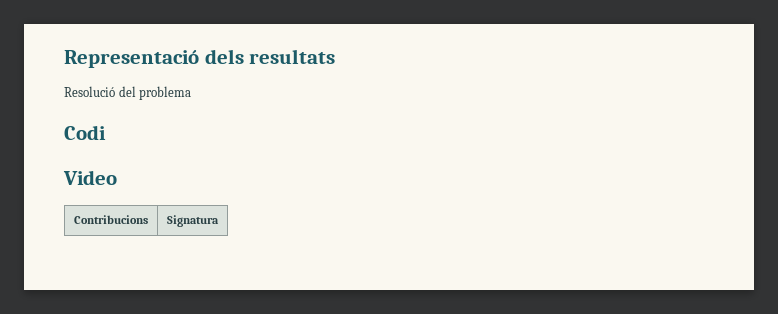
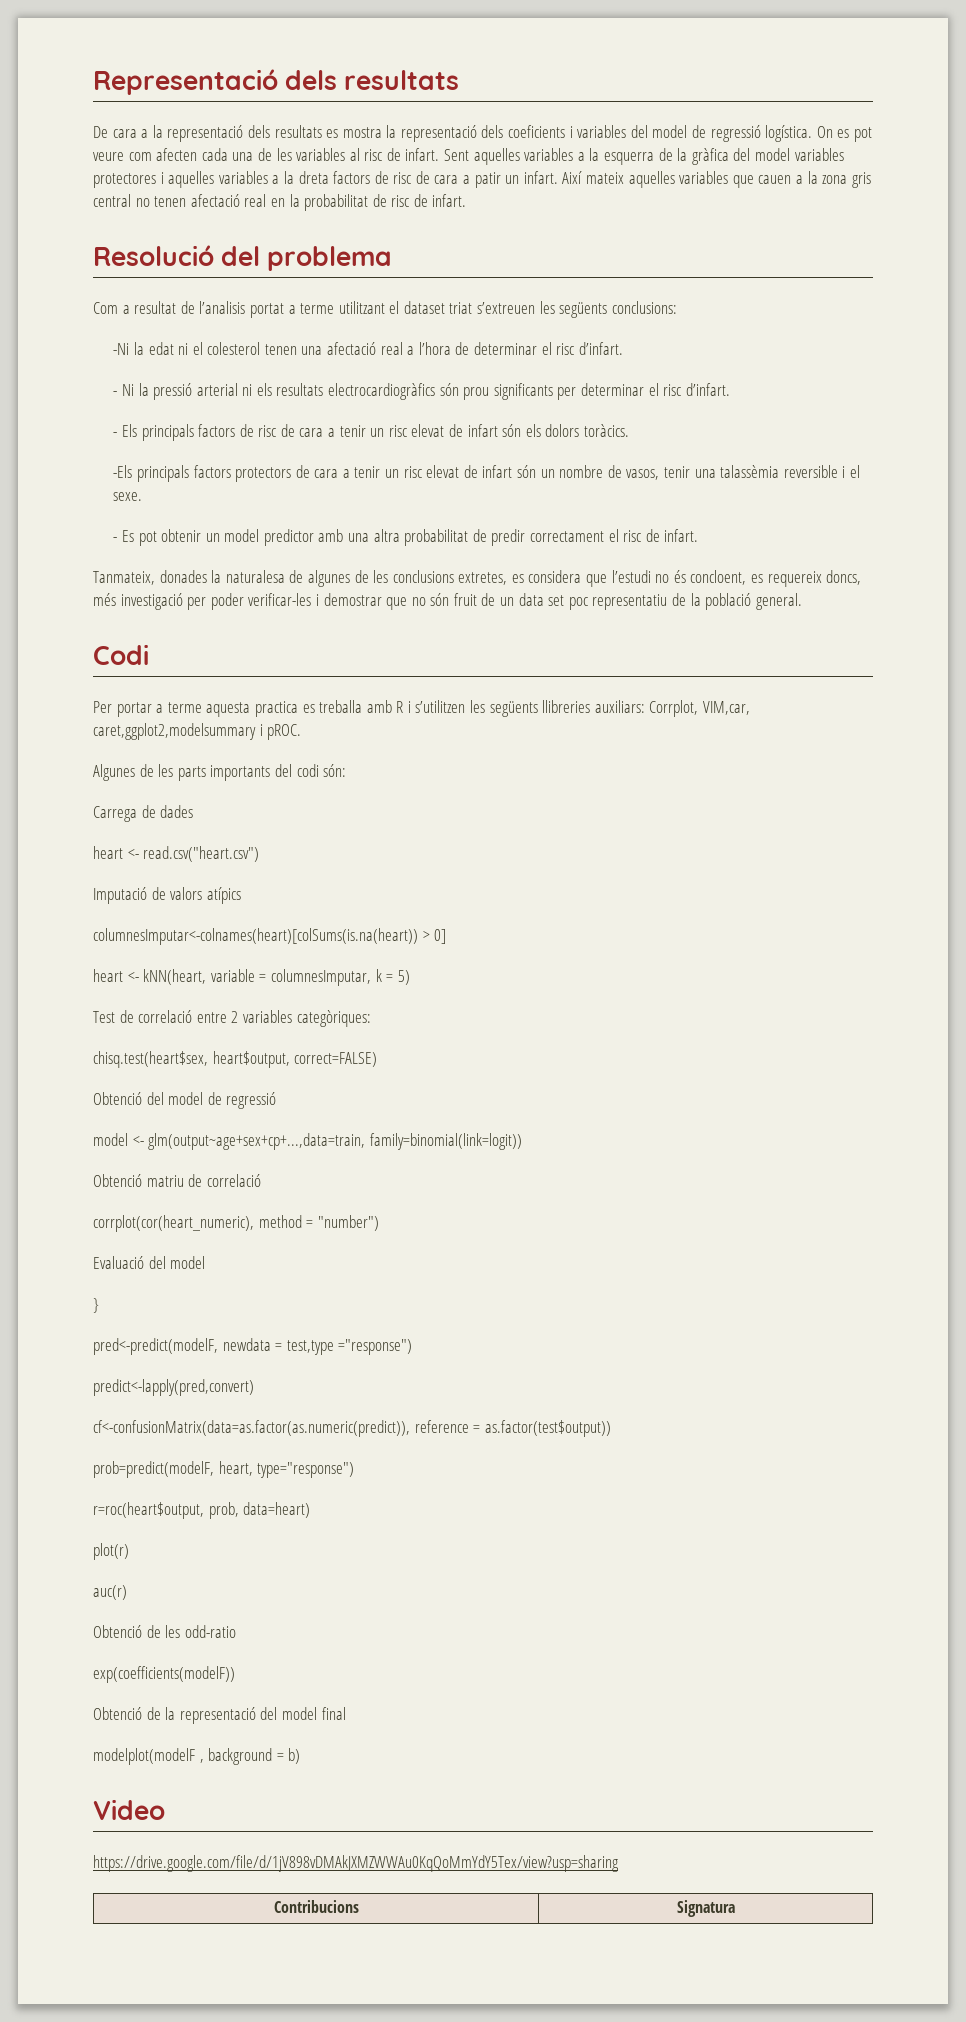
[64,86,192,100] [64,125,106,140] Resolució del problema // Codi -> [93,125,872,142] [93,148,844,165] [93,171,871,188] [93,194,467,211] [93,245,393,271] [93,301,677,318] [113,342,623,355] [113,383,730,400] [113,424,629,441] [113,465,860,482] [113,492,143,501] [113,529,699,546] [93,570,862,587] [93,593,802,610] [93,644,149,665] [93,700,751,717] [93,723,302,740] [93,764,347,781] [93,805,194,822] [93,846,260,862] [93,887,241,904] [93,928,447,945] [93,969,410,986] [93,1010,371,1027] [93,1051,378,1068] [93,1092,277,1109] [93,1133,522,1150] [93,1174,261,1187] [93,1215,379,1232] [93,1256,206,1269] [93,1298,99,1313] [93,1338,413,1355] [93,1379,254,1396] [93,1420,611,1437] [93,1461,355,1478] [93,1502,311,1519] [93,1543,129,1560] [93,1585,127,1600] [93,1625,236,1638] [93,1666,235,1683] [93,1707,346,1724] [93,1748,301,1765] De cara a la representació dels resultats es mostra la representació dels coeficients i variables del model de regressió logística. On es pot veure com afecten cada una de les variables al risc de infart. Sent aquelles variables a la esquerra de la gràfica del model variables protectores i aquelles variables a la dreta factors de risc de cara a patir un infart. Així mateix aquelles variables que cauen a la zona gris central no tenen afectació real en la probabilitat de risc de infart. // Resolució del problema // Com a resultat de l’analisis portat a terme utilitzant el dataset triat s’extreuen les següents conclusions: // -Ni la edat ni el colesterol tenen una afectació real a l’hora de determinar el risc d’infart. // - Ni la pressió arterial ni els resultats electrocardiogràfics són prou significants per determinar el risc d’infart. // - Els principals factors de risc de cara a tenir un risc elevat de infart són els dolors toràcics. // -Els principals factors protectors de cara a tenir un risc elevat de infart són un nombre de vasos, tenir una talassèmia reversible i el sexe. // - Es pot obtenir un model predictor amb una altra probabilitat de predir correctament el risc de infart. // Tanmateix, donades la naturalesa de algunes de les conclusions extretes, es considera que l’estudi no és concloent, es requereix doncs, més investigació per poder verificar-les i demostrar que no són fruit de un data set poc representatiu de la població general. // Codi // Per portar a terme aquesta practica es treballa amb R i s’utilitzen les següents llibreries auxiliars: Corrplot, VIM,car, caret,ggplot2,modelsummary i pROC. // Algunes de les parts importants del codi són: // Carrega de dades // heart <- read.csv("heart.csv") // Imputació de valors atípics // columnesImputar<-colnames(heart)[colSums(is.na(heart)) > 0] // heart <- kNN(heart, variable = columnesImputar, k = 5) // Test de correlació entre 2 variables categòriques: // chisq.test(heart$sex, heart$output, correct=FALSE) // Obtenció del model de regressió // model <- glm(output~age+sex+cp+...,data=train, family=binomial(link=logit)) // Obtenció matriu de correlació // corrplot(cor(heart_numeric), method = "number") // Evaluació del model // } // pred<-predict(modelF, newdata = test,type ="response") // predict<-lapply(pred,convert) // cf<-confusionMatrix(data=as.factor(as.numeric(predict)), reference = as.factor(test$output)) // prob=predict(modelF, heart, type="response") // r=roc(heart$output, prob, data=heart) // plot(r) // auc(r) // Obtenció de les odd-ratio // exp(coefficients(modelF)) // Obtenció de la representació del model final // modelplot(modelF , background = b)
(117, 177) none -> [93,1855,619,1872] // https://drive.google.com/file/d/1jV898vDMAkJXMZWWAu0KqQoMmYdY5Tex/view?usp=sharing

